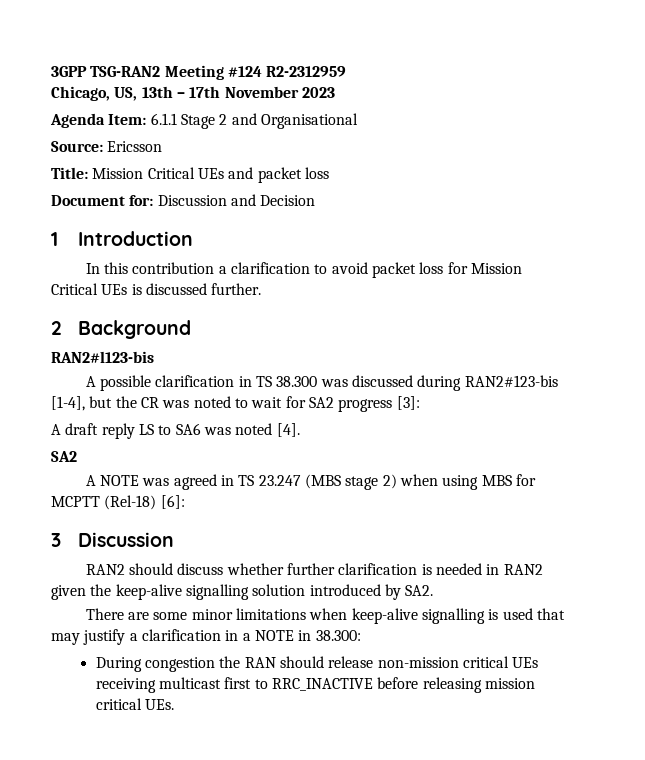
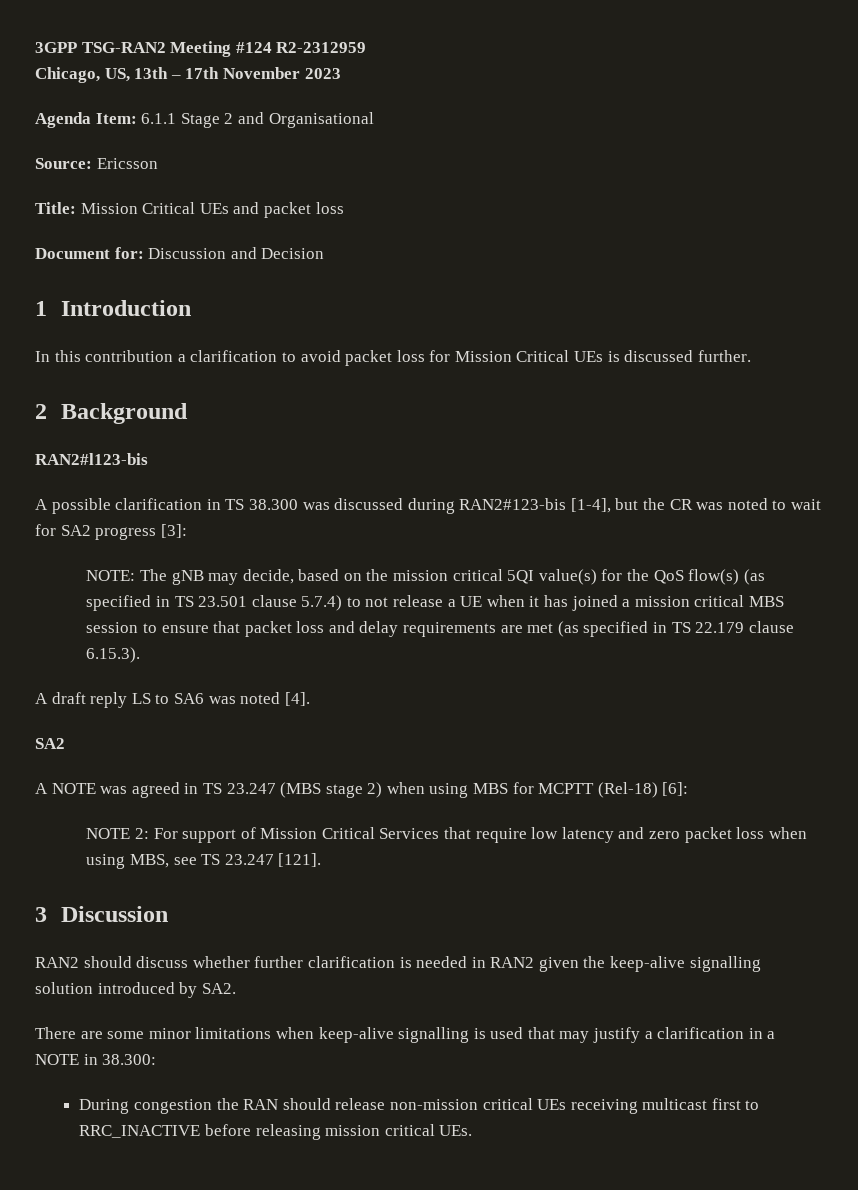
(420, 403) none -> [86,569,765,585] [86,595,784,611] [86,621,794,637] [86,647,141,663] // NOTE: The gNB may decide, based on the mission critical 5QI value(s) for the QoS flow(s) (as specified in TS 23.501 clause 5.7.4) to not release a UE when it has joined a mission critical MBS session to ensure that packet loss and delay requirements are met (as specified in TS 22.179 clause 6.15.3).
(185, 502) none -> [86,827,807,843] [86,853,322,869] // NOTE 2: For support of Mission Critical Services that require low latency and zero packet loss when using MBS, see TS 23.247 [121].

